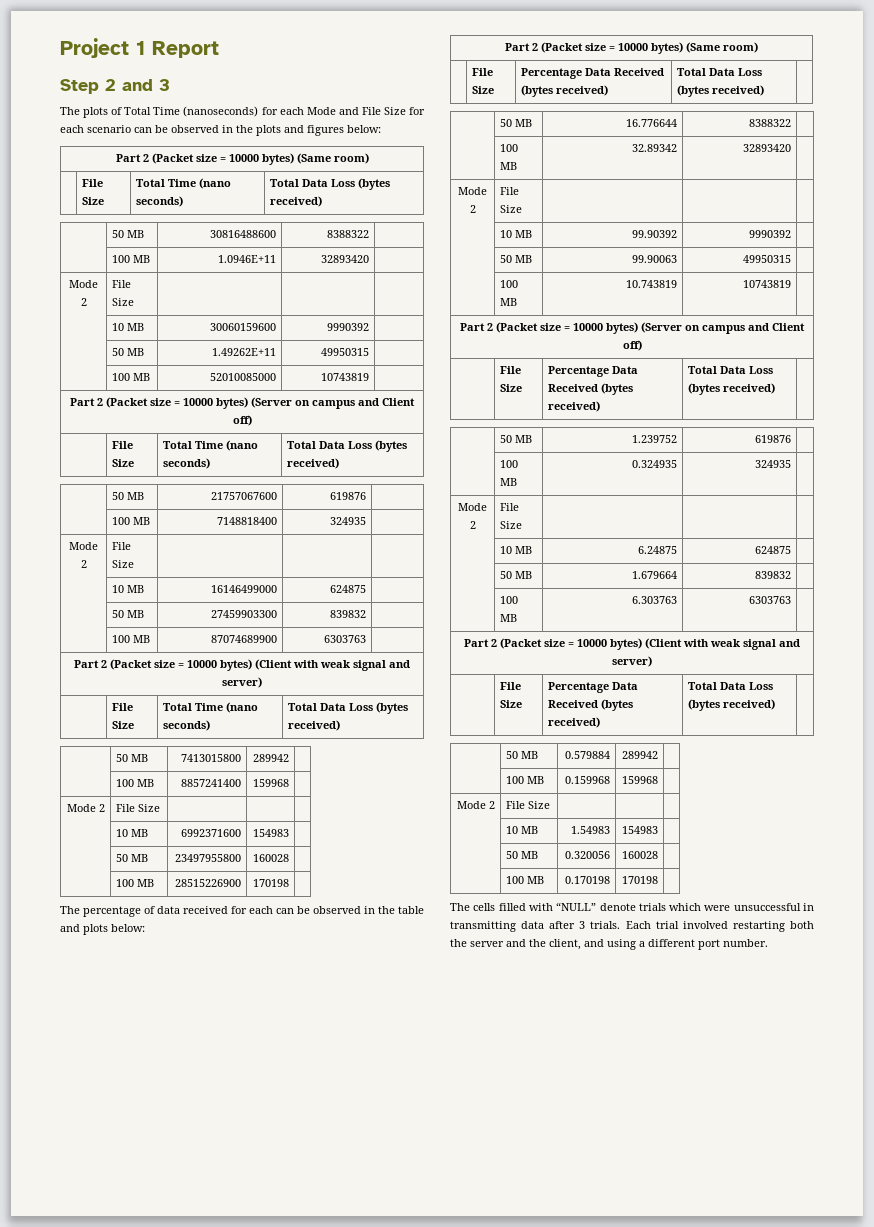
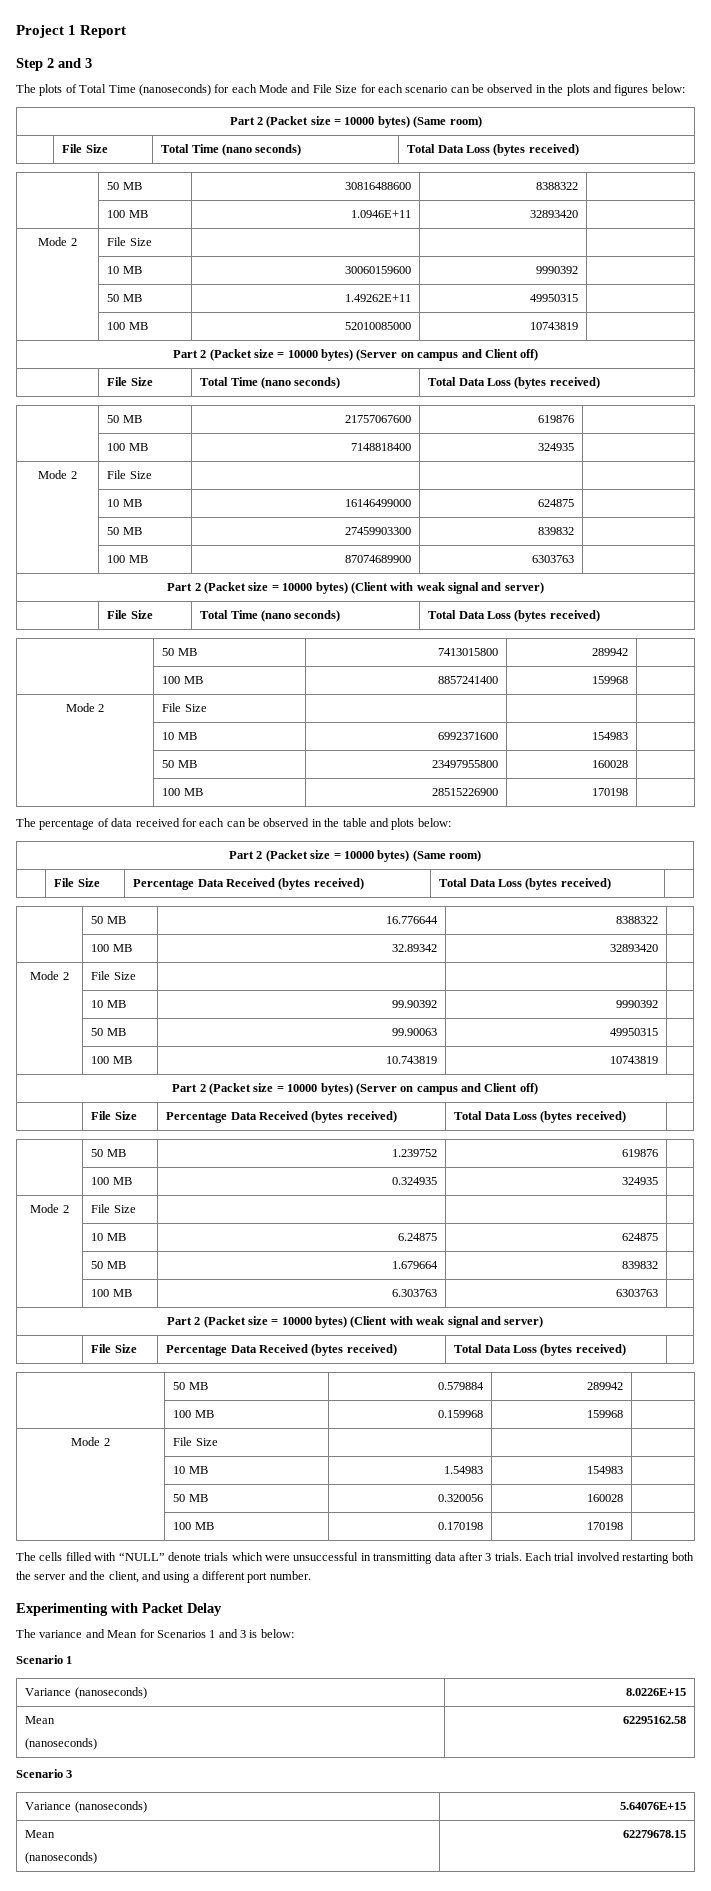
(768, 943) none -> [16,1603,222,1616] [16,1629,294,1638] [16,1655,73,1664] [25,1687,147,1699] [625,1688,686,1696] [25,1716,56,1724] [25,1738,98,1750] [622,1716,686,1724] [16,1769,73,1778] [25,1801,147,1813] [619,1802,686,1810] [25,1830,56,1838] [25,1852,98,1864] [622,1830,686,1838] // Experimenting with Packet Delay // The variance and Mean for Scenarios 1 and 3 is below: // Scenario 1 // Variance (nanoseconds) | 8.0226E+15 // Mean // (nanoseconds) | 62295162.58 // Scenario 3 // Variance (nanoseconds) | 5.64076E+15 // Mean // (nanoseconds) | 62279678.15

